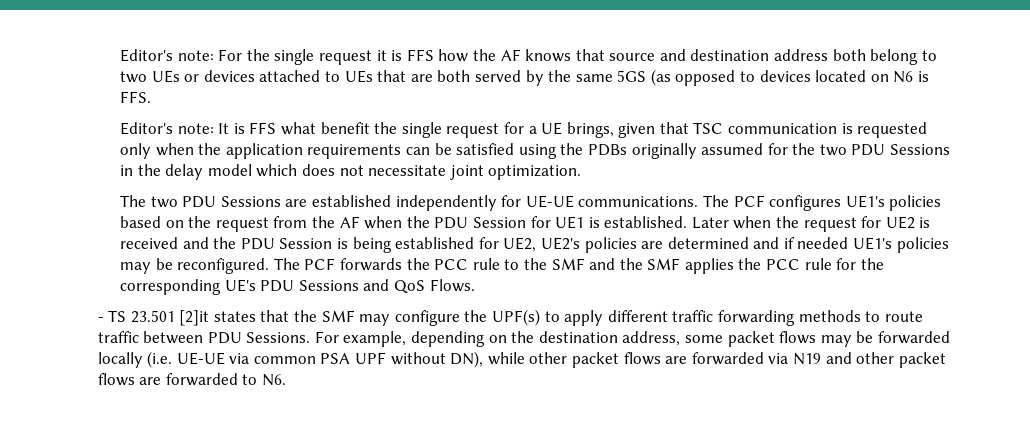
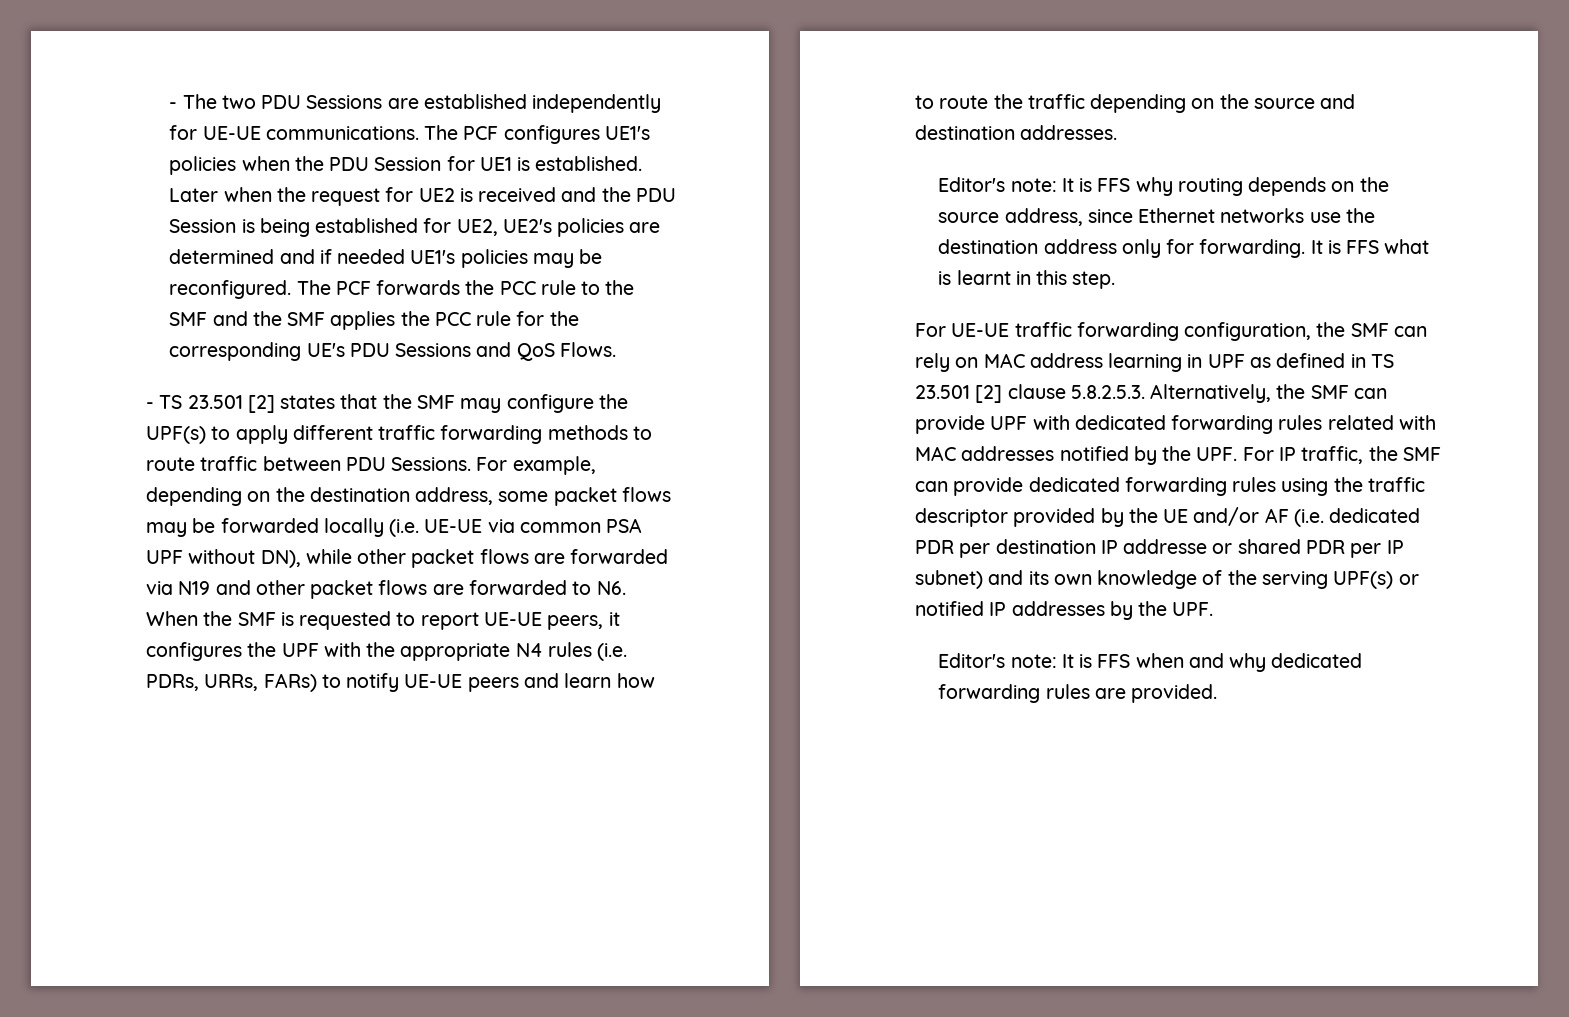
[120,49,937,65] [120,69,929,86] [120,91,152,103] [120,122,928,138] [120,143,951,159] [120,164,582,180] Editor's note: For the single request it is FFS how the AF knows that source and destination address both belong to two UEs or devices attached to UEs that are both served by the same 5GS (as opposed to devices located on N6 is FFS. // Editor's note: It is FFS what benefit the single request for a UE brings, given that TSC communication is requested only when the application requirements can be satisfied using the PDBs originally assumed for the two PDU Sessions in the delay model which does not necessitate joint optimization. // -> [169,102,178,109] -
[120,216,360,232] based on the request from the AF -> (237, 165) none
[179,310,210,326] [2]it -> [247,395,275,413] [2]
(286, 380) none -> [146,611,620,630] [146,642,628,661] [146,673,655,692] [915,94,1356,113] [915,125,1118,140] [938,177,1389,196] [938,208,1375,226] [938,239,1430,258] [938,270,1116,289] [915,322,1427,341] [915,353,1394,372] [915,384,1387,403] [915,415,1436,434] [915,446,1441,465] [915,477,1425,496] [915,507,1421,527] [915,539,1404,558] [915,570,1419,589] [915,601,1214,620] [938,653,1363,672] [938,684,1218,703] When the SMF is requested to report UE-UE peers, it configures the UPF with the appropriate N4 rules (i.e. PDRs, URRs, FARs) to notify UE-UE peers and learn how to route the traffic depending on the source and destination addresses. // Editor's note: It is FFS why routing depends on the source address, since Ethernet networks use the destination address only for forwarding. It is FFS what is learnt in this step. // For UE-UE traffic forwarding configuration, the SMF can rely on MAC address learning in UPF as defined in TS 23.501 [2] clause 5.8.2.5.3. Alternatively, the SMF can provide UPF with dedicated forwarding rules related with MAC addresses notified by the UPF. For IP traffic, the SMF can provide dedicated forwarding rules using the traffic descriptor provided by the UE and/or AF (i.e. dedicated PDR per destination IP addresse or shared PDR per IP subnet) and its own knowledge of the serving UPF(s) or notified IP addresses by the UPF. // Editor's note: It is FFS when and why dedicated forwarding rules are provided.

